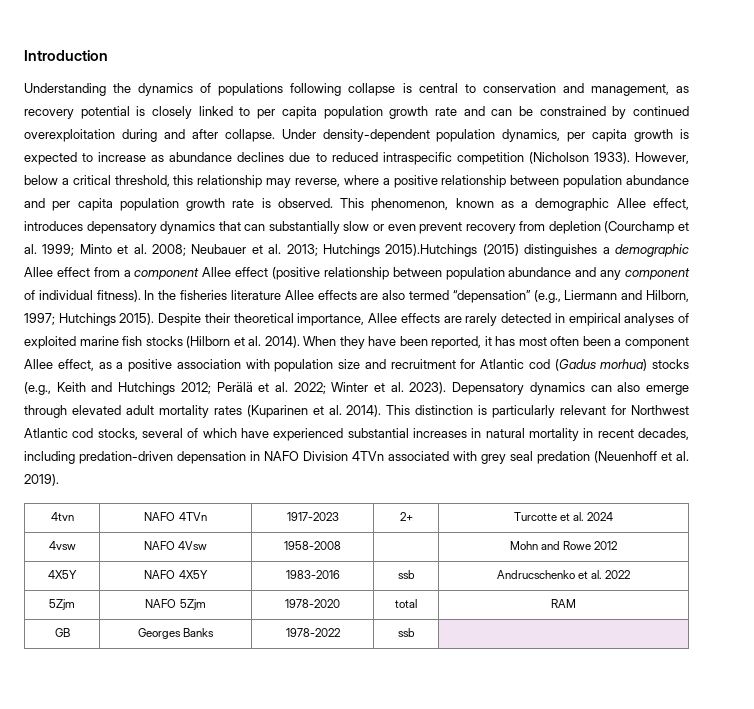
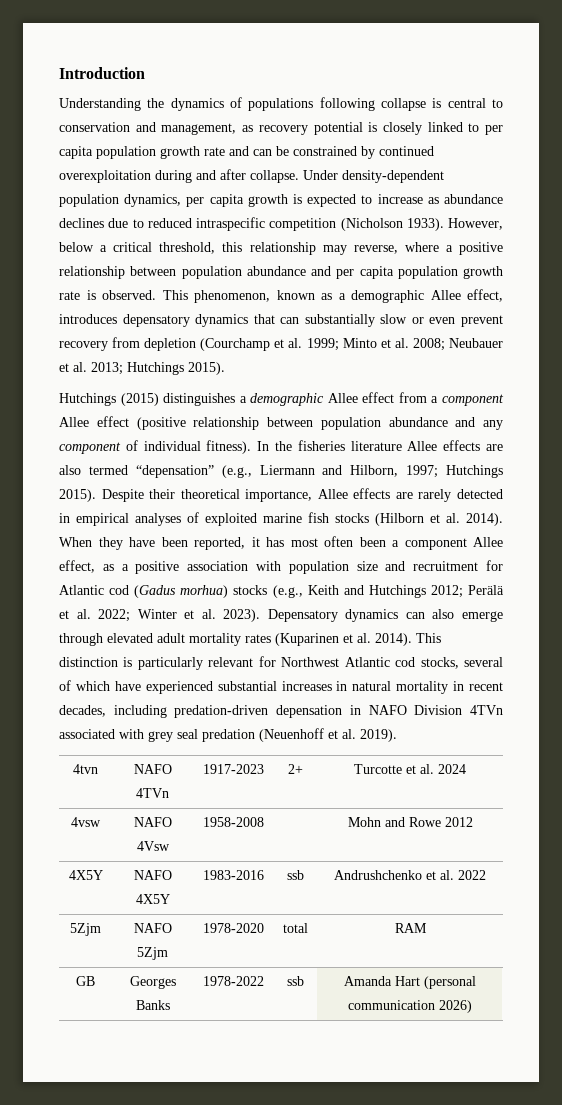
[385,244,478,257] 2015).Hutchings -> [188,362,225,375] [59,393,116,406] 2015). // Hutchings
[496,570,575,579] Andrucschenko -> [334,870,422,880] Andrushchenko
(415, 632) none -> [344,976,476,989] [348,1000,472,1013] Amanda Hart (personal communication 2026)

